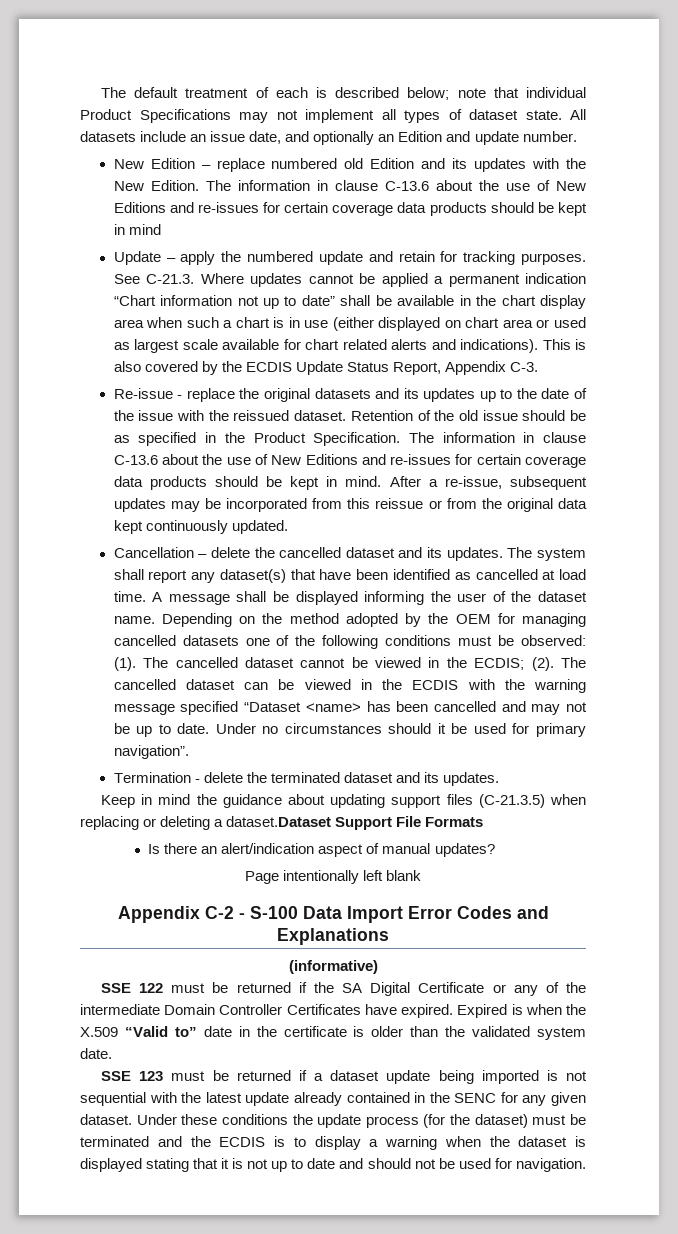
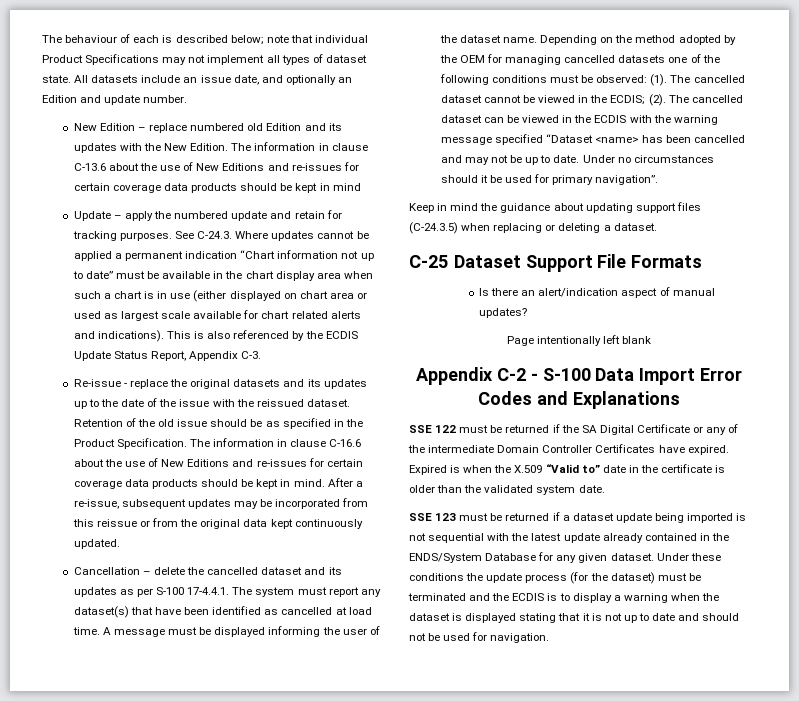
[101,87,249,98] The default treatment -> [42,35,118,43] The behaviour
[146,274,195,284] C-21.3. -> [197,231,233,239] C-24.3.
[340,295,371,306] shall -> [115,271,145,279] must
[144,361,198,372] covered -> [233,330,290,339] referenced
[113,455,158,465] C-13.6 -> [329,439,362,447] C-16.6
[446,547,503,561] updates. -> [73,587,230,597] updates as per S-100 17-4.4.1.
[113,569,144,580] shall -> [297,587,327,595] must
[236,591,267,602] shall -> [168,627,198,635] must
[113,772,500,786] // Termination - delete the terminated dataset and its updates. -> (659, 180) none
[478,794,545,808] (C-21.3.5) -> [409,222,458,234] (C-24.3.5)
[226,816,332,827] dataset.Dataset -> [613,223,657,231] [409,255,521,268] dataset. // C-25 Dataset
[288,960,378,974] // (informative) -> (680, 400) none
[454,1093,497,1103] SENC -> [409,553,537,563] ENDS/System Database

